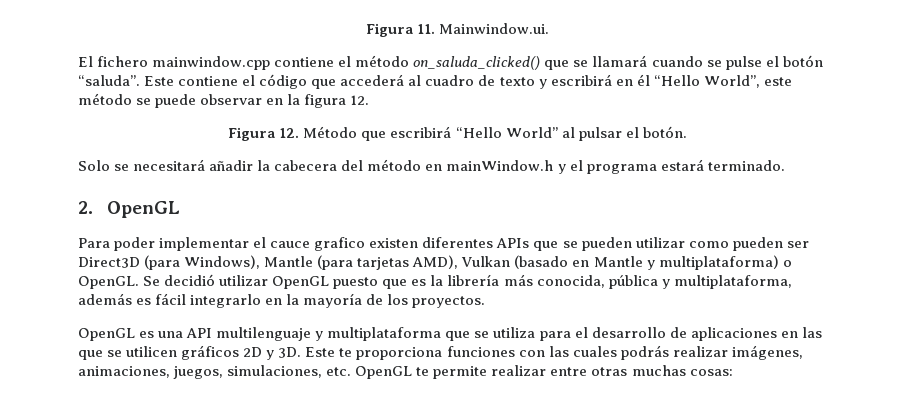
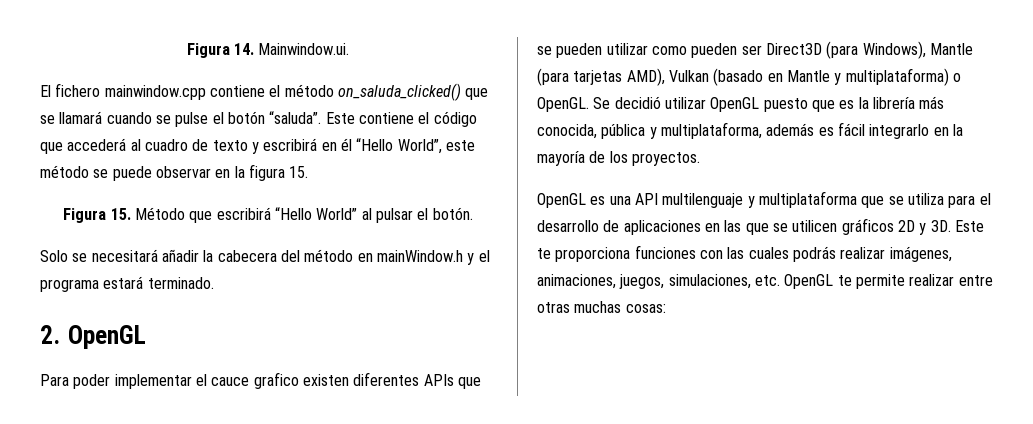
[365,23,435,37] Figura 11. -> [186,43,254,58] Figura 14.
[350,95,370,105] [228,127,300,141] 12. // Figura 12. -> [289,166,309,178] [63,208,131,223] 15. // Figura 15.

